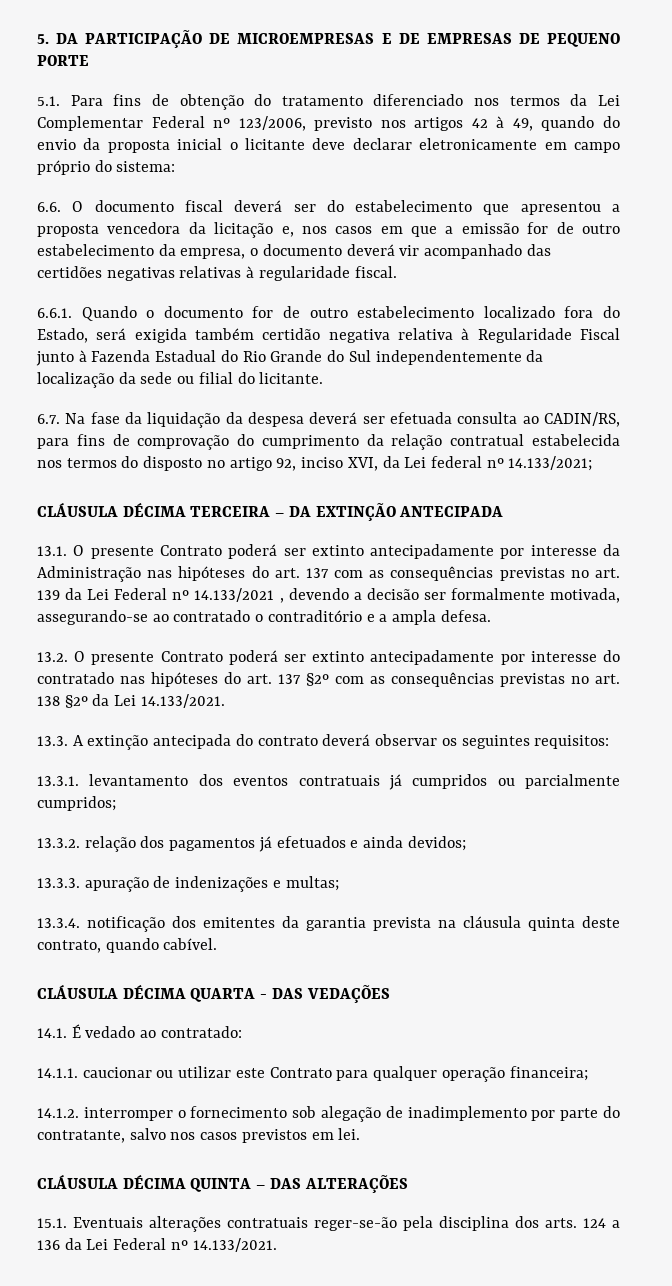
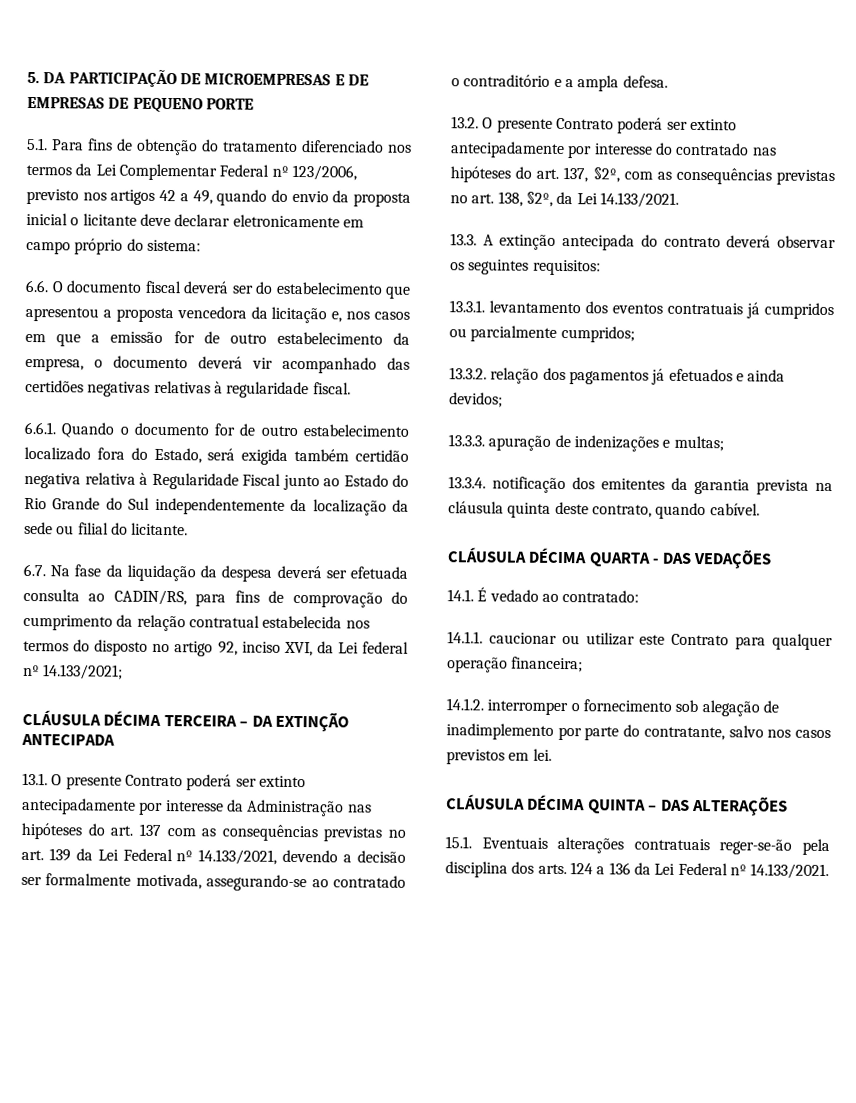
[496,116,505,128] à -> [179,193,189,202] a
[78,350,217,362] à Fazenda Estadual -> [323,474,389,487] ao Estado
[194,588,284,603] 14.133/2021 , -> [198,849,278,865] 14.133/2021,
[278,672,620,687] [37,695,88,708] 137 §2º com as consequências previstas no art. 138 §2º -> [563,167,835,186] [450,191,553,207] 137, §2º, com as consequências previstas no art. 138, §2º,

